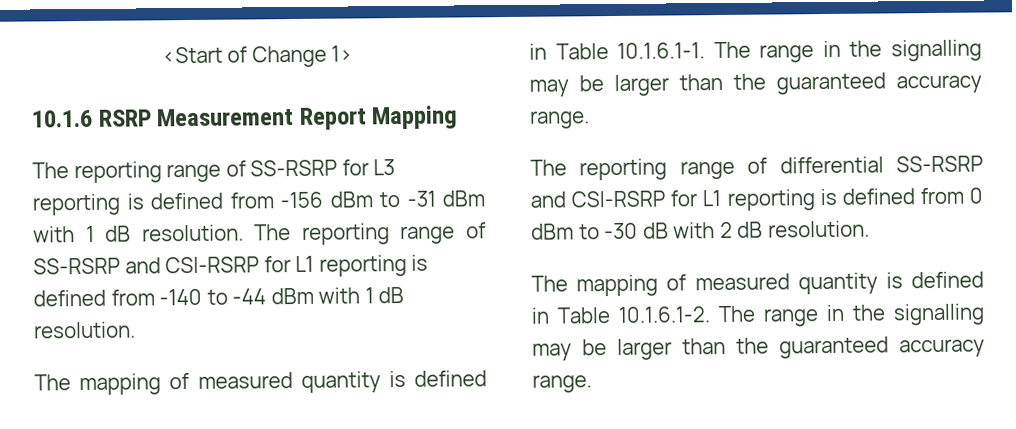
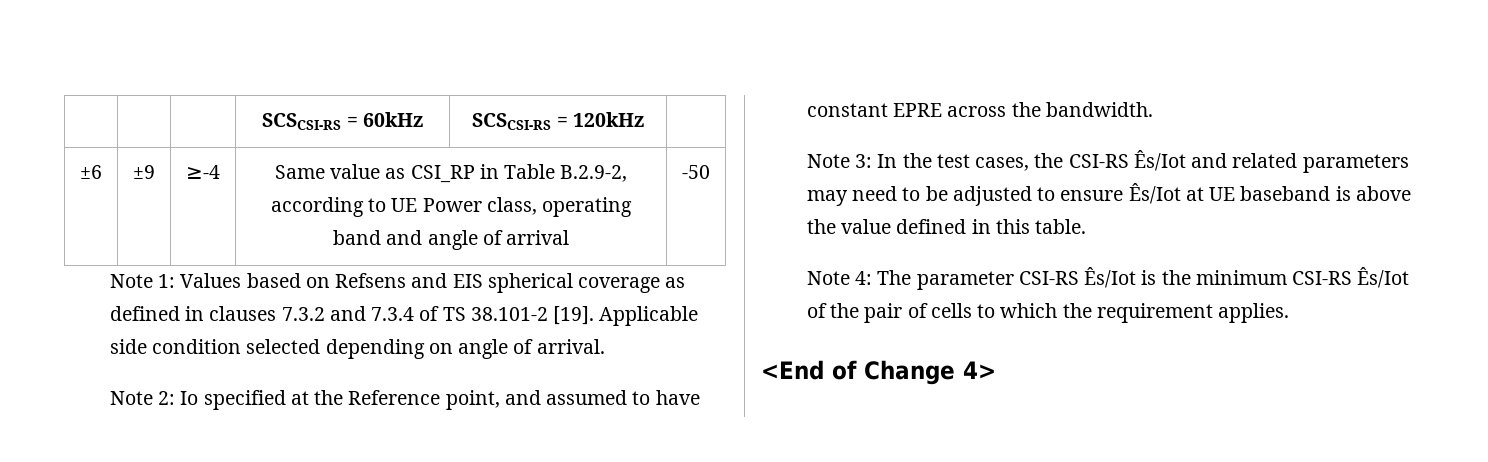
[161,45,354,68] [31,105,459,130] [32,159,396,184] [32,190,485,216] [33,222,487,245] [33,254,429,277] [33,286,405,307] [33,321,136,339] [34,370,488,396] [529,39,982,63] [529,72,982,97] [530,110,590,129] [530,155,983,181] [530,187,983,211] [531,220,870,240] [531,271,984,297] [531,303,985,327] [532,336,985,361] [532,374,592,393] <Start of Change 1> // 10.1.6 RSRP Measurement Report Mapping // The reporting range of SS-RSRP for L3 reporting is defined from -156 dBm to -31 dBm with 1 dB resolution. The reporting range of SS-RSRP and CSI-RSRP for L1 reporting is defined from -140 to -44 dBm with 1 dB resolution. // The mapping of measured quantity is defined in Table 10.1.6.1-1. The range in the signalling may be larger than the guaranteed accuracy range. // The reporting range of differential SS-RSRP and CSI-RSRP for L1 reporting is defined from 0 dBm to -30 dB with 2 dB resolution. // The mapping of measured quantity is defined in Table 10.1.6.1-2. The range in the signalling may be larger than the guaranteed accuracy range. -> [262,112,423,130] [472,112,644,130] [80,165,102,179] [133,165,155,179] [186,165,220,179] [274,164,628,183] [270,197,633,217] [332,230,570,250] [682,165,710,179] [109,273,686,293] [109,306,699,326] [109,339,605,359] [109,390,700,410] [806,102,1153,117] [806,150,1409,173] [806,183,1411,206] [806,219,1087,234] [806,267,1410,290] [806,303,1290,323] [761,360,996,385] | | | SCSCSI-RS = 60kHz | SCSCSI-RS = 120kHz | // ±6 | ±9 | ≥-4 | Same value as CSI_RP in Table B.2.9-2, according to UE Power class, operating band and angle of arrival | -50 // Note 1: Values based on Refsens and EIS spherical coverage as defined in clauses 7.3.2 and 7.3.4 of TS 38.101-2 [19]. Applicable side condition selected depending on angle of arrival. // Note 2: Io specified at the Reference point, and assumed to have constant EPRE across the bandwidth. // Note 3: In the test cases, the CSI-RS Ês/Iot and related parameters may need to be adjusted to ensure Ês/Iot at UE baseband is above the value defined in this table. // Note 4: The parameter CSI-RS Ês/Iot is the minimum CSI-RS Ês/Iot of the pair of cells to which the requirement applies. // <End of Change 4>

